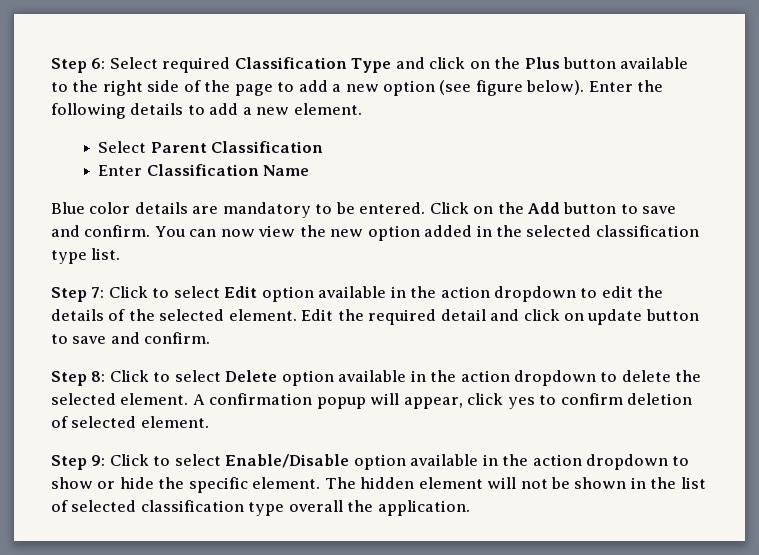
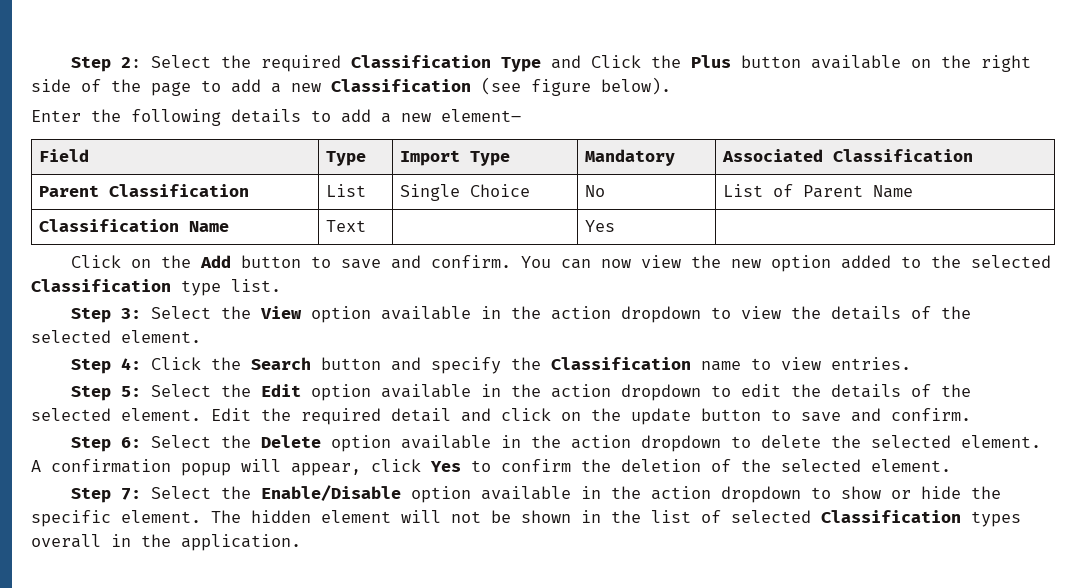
[51,57,158,73] Step 6: Select -> [70,55,251,72] Step 2: Select the
[429,57,490,69] click on -> [590,55,641,68] Click
[51,82,68,92] to -> [910,59,931,68] on
[383,80,436,96] option -> [331,79,471,92] Classification
(585, 87) none -> (671, 86) //
[293,103,362,115] [98,141,324,153] [98,164,310,176] [51,202,426,218] element. // Select Parent Classification // Enter Classification Name // Blue color details are mandatory to be entered. -> [441,109,521,122] [39,149,90,162] [326,151,367,166] [400,150,511,166] [585,149,676,166] [722,149,974,162] [39,184,250,197] [326,184,367,197] [400,184,531,201] [585,185,606,197] [723,184,914,198] [39,219,230,232] [326,220,367,232] [585,220,616,232] element– // Field | Type | Import Type | Mandatory | Associated Classification // Parent Classification | List | Single Choice | No | List of Parent Name // Classification Name | Text | | Yes | //
[476,225,699,237] in the selected classification -> [900,255,1051,268] [31,279,171,292] to the selected Classification
[91,286,220,298] 7: Click to select -> [120,306,971,323] [31,330,201,343] [70,357,911,374] [70,384,251,401] 3: Select the View option available in the action dropdown to view the details of the selected element. // Step 4: Click the Search button and specify the Classification name to view entries. // Step 5: Select the
(585, 317) none -> [591,408,621,421] the
[91,370,221,382] 8: Click to select -> [120,435,251,448] 6: Select the
[507,397,535,409] yes -> [430,461,461,472] Yes
(623, 399) none -> [581,459,611,472] the
[71,416,209,428] [51,454,221,470] selected element. // Step 9: Click to select -> [741,459,951,472] [70,486,251,503] the selected element. // Step 7: Select the
[140,500,343,516] classification type overall -> [821,510,1021,527] [31,534,131,548] Classification types overall in

